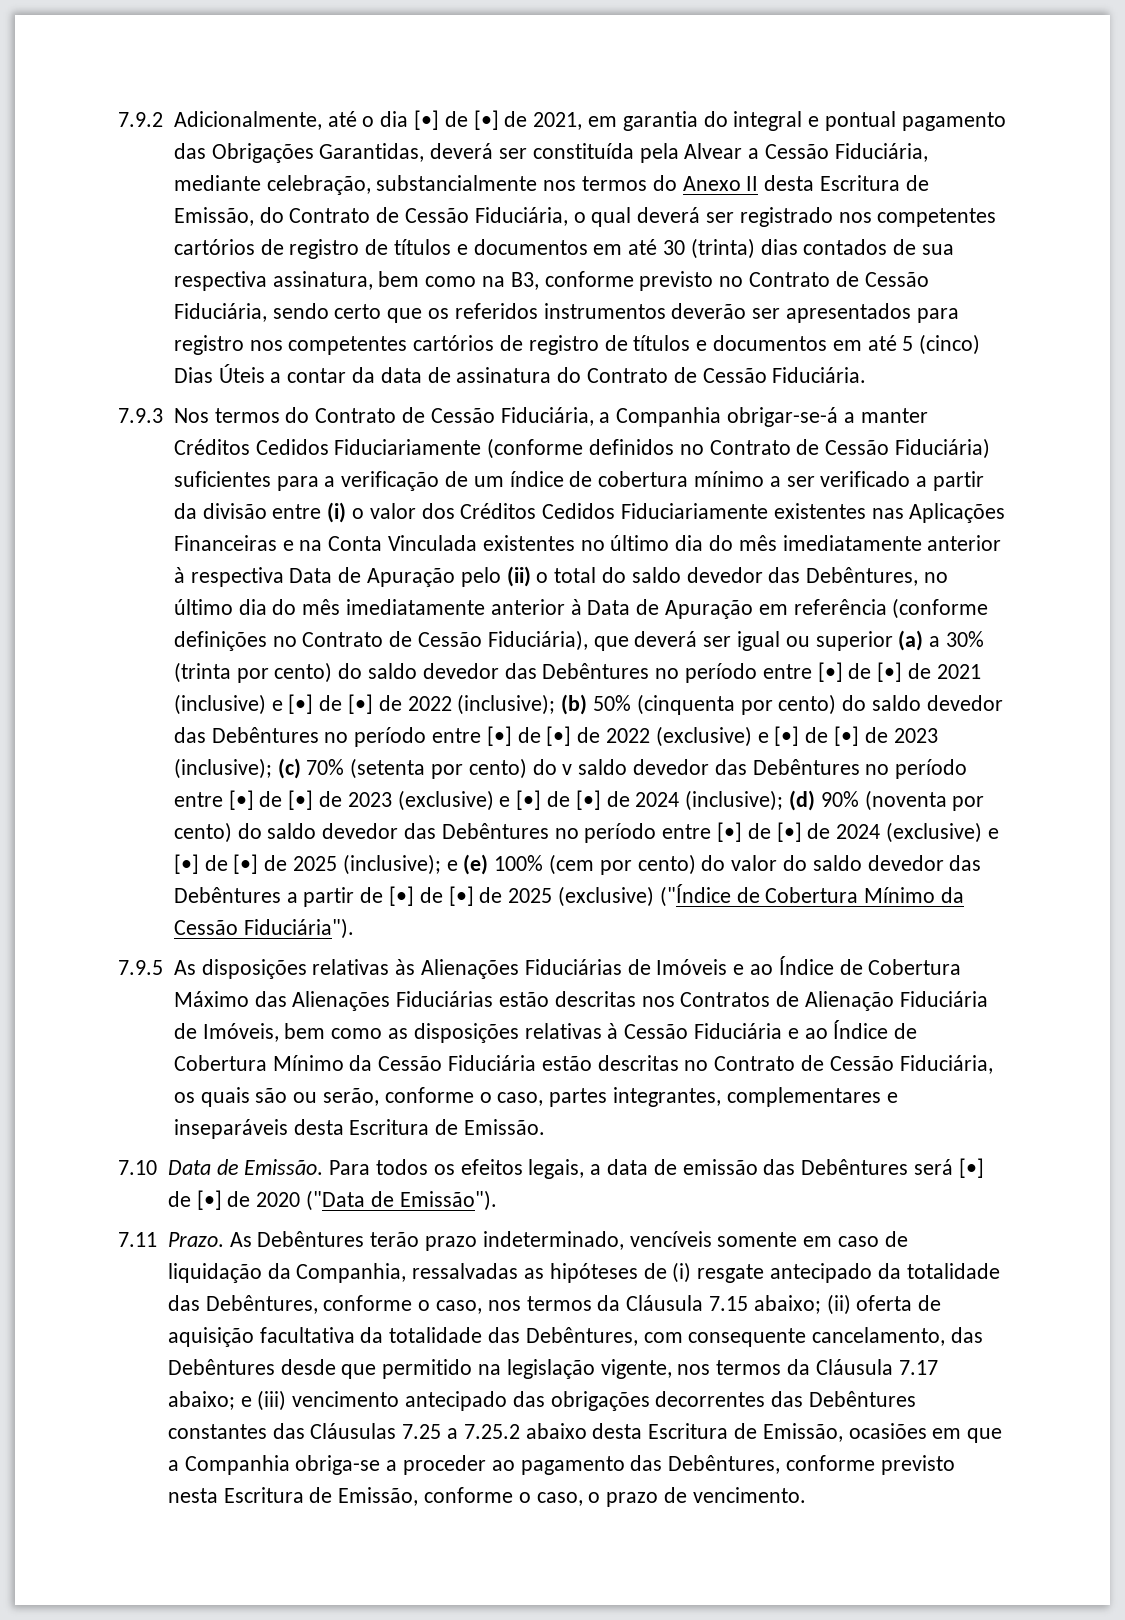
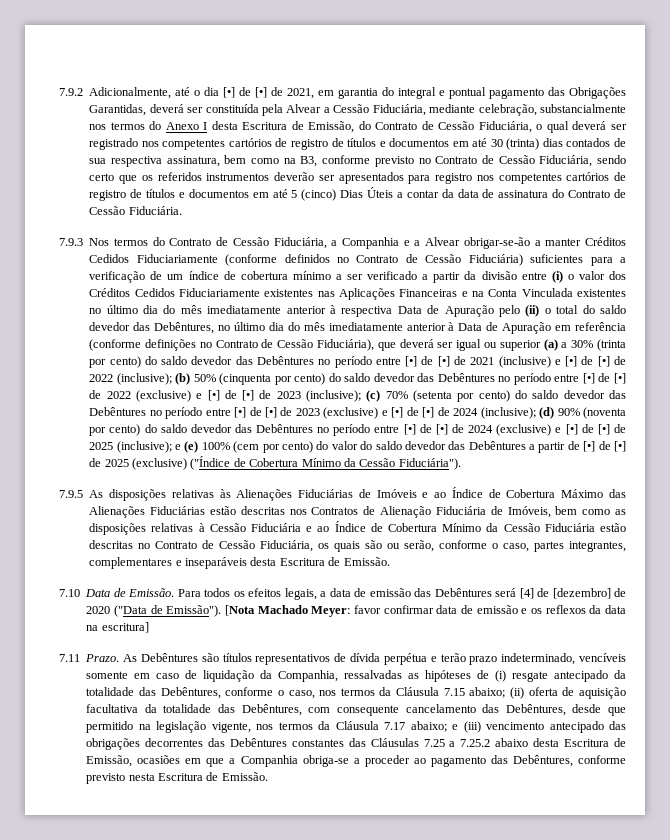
[746,176,759,191] II -> [203,122,208,130] I
[726,407,838,427] obrigar-se-á -> [403,237,530,249] e a Alvear obrigar-se-ão
[562,764,573,775] v -> (528, 394) none
[958,1158,984,1178] [167,1190,222,1210] [•] de [•] -> [519,588,611,599] [4] de [dezembro]
[118,1231,365,1247] // 7.11 Prazo. As Debêntures -> [224,605,626,617] [86,622,149,633] [59,653,437,665] [Nota Machado Meyer: favor confirmar data de emissão e os reflexos da data na escritura] // 7.11 Prazo. As Debêntures são títulos representativos de dívida perpétua e
[812,1327,983,1346] [167,1359,275,1375] cancelamento, das Debêntures -> [405,704,566,716] cancelamento das Debêntures,
[338,1487,806,1507] Emissão, conforme o caso, o prazo de vencimento. -> [221,772,268,781] Emissão.

